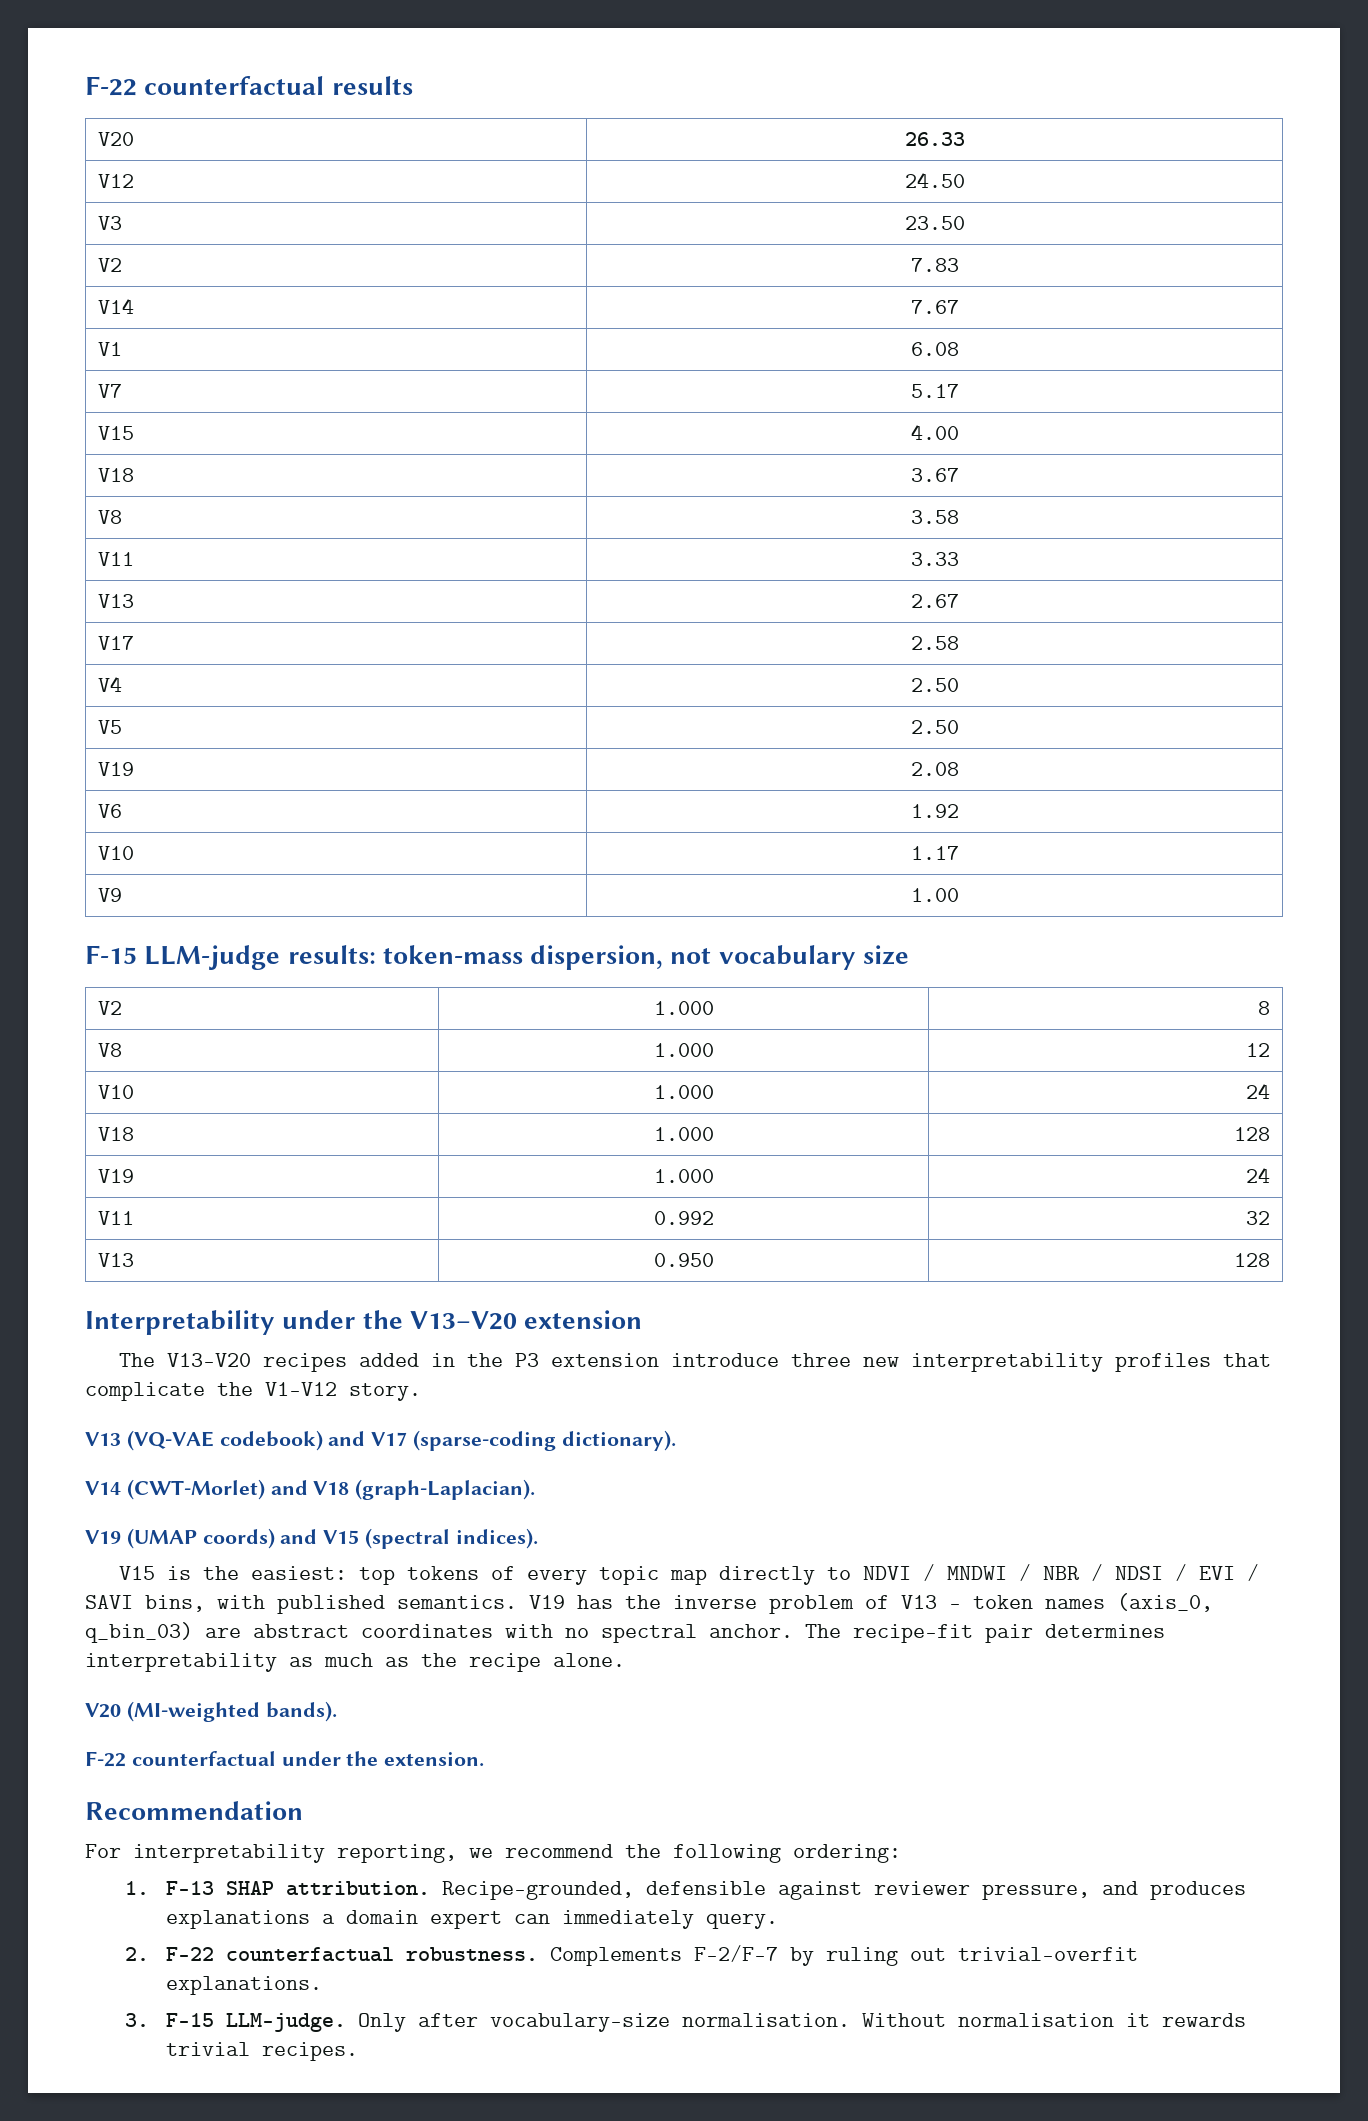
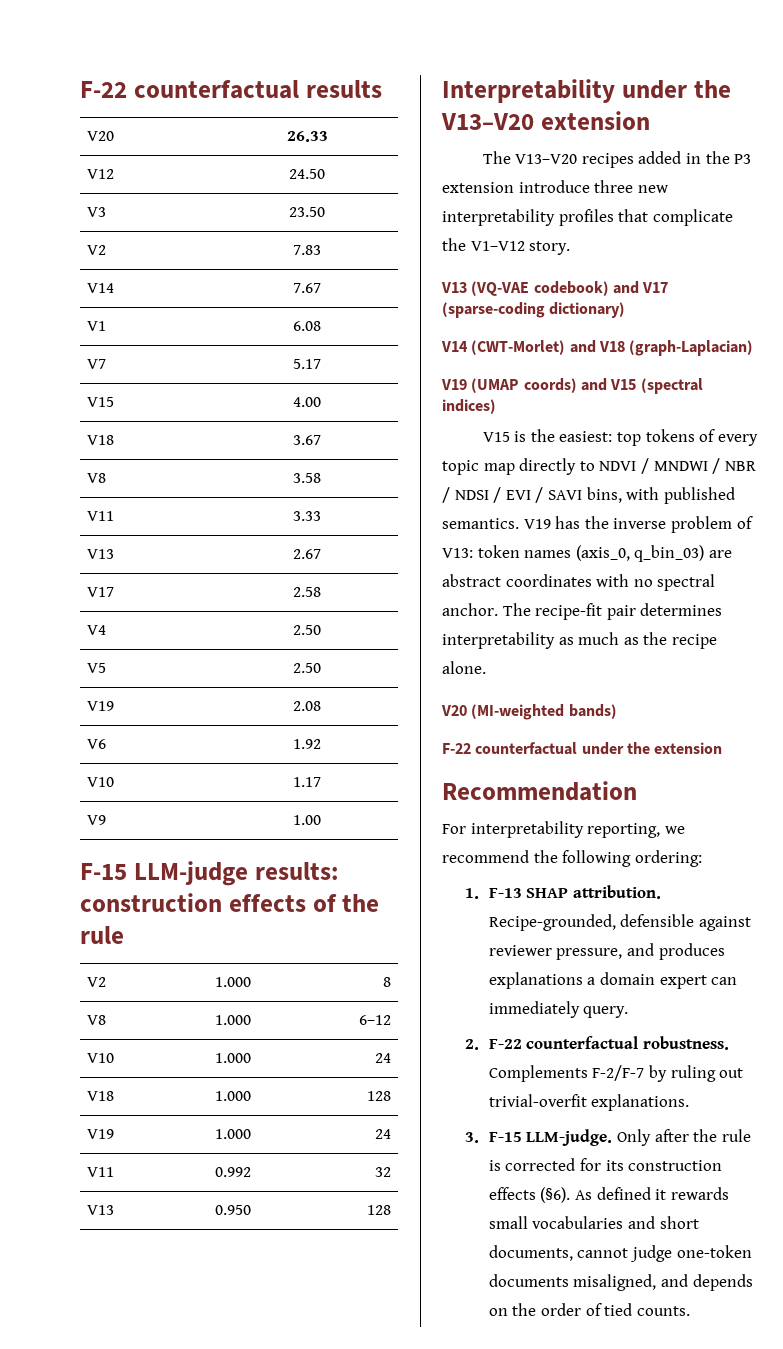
[382,945,910,970] token-mass dispersion, not vocabulary size -> [80,893,380,912] [80,926,124,944] construction effects of the rule
[1246,1043,1271,1057] 12 -> [358,1015,391,1025] 6–12
[561,1430,676,1451] dictionary). -> [549,302,626,318] dictionary)
[355,1479,536,1500] (graph-Laplacian). -> [629,340,754,356] (graph-Laplacian)
[455,1528,538,1549] indices). -> [442,399,496,414] indices)
[901,1595,961,1609] V13 — -> [442,548,473,558] V13:
[265,1701,337,1722] bands). -> [568,704,617,719] bands)
[384,1752,485,1767] extension. -> [654,742,723,754] extension
[489,2013,1246,2032] [165,2042,358,2061] vocabulary-size normalisation. Without normalisation it rewards trivial recipes. -> [693,1129,751,1142] [488,1158,723,1171] [488,1187,729,1203] [488,1216,699,1229] [488,1245,752,1262] [488,1274,753,1291] [488,1303,690,1316] the rule is corrected for its construction effects (§6). As defined it rewards small vocabularies and short documents, cannot judge one-token documents misaligned, and depends on the order of tied counts.

